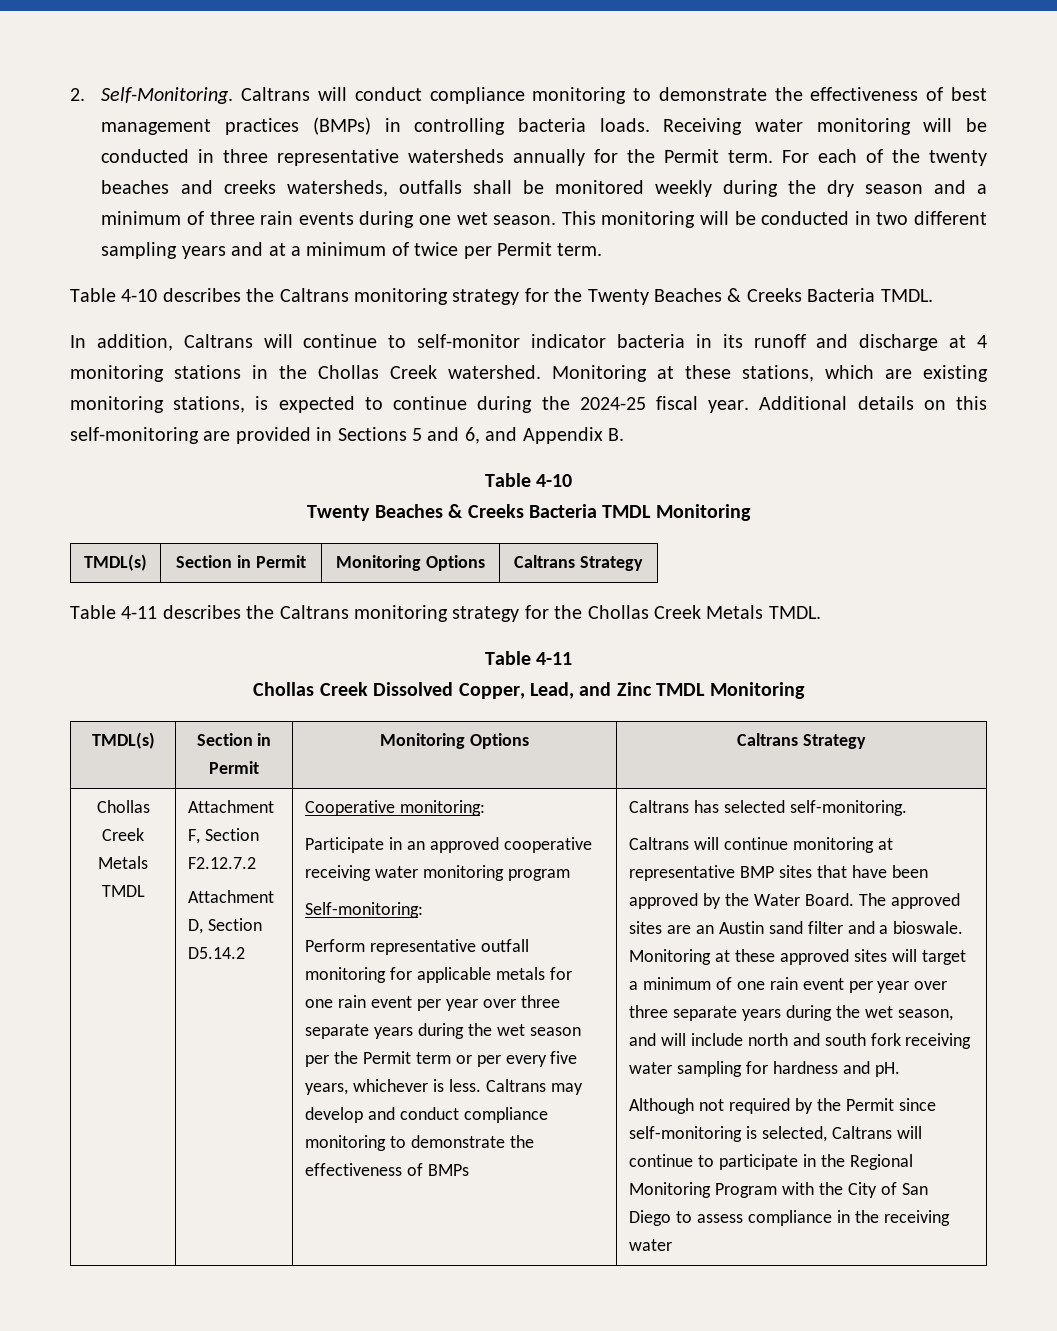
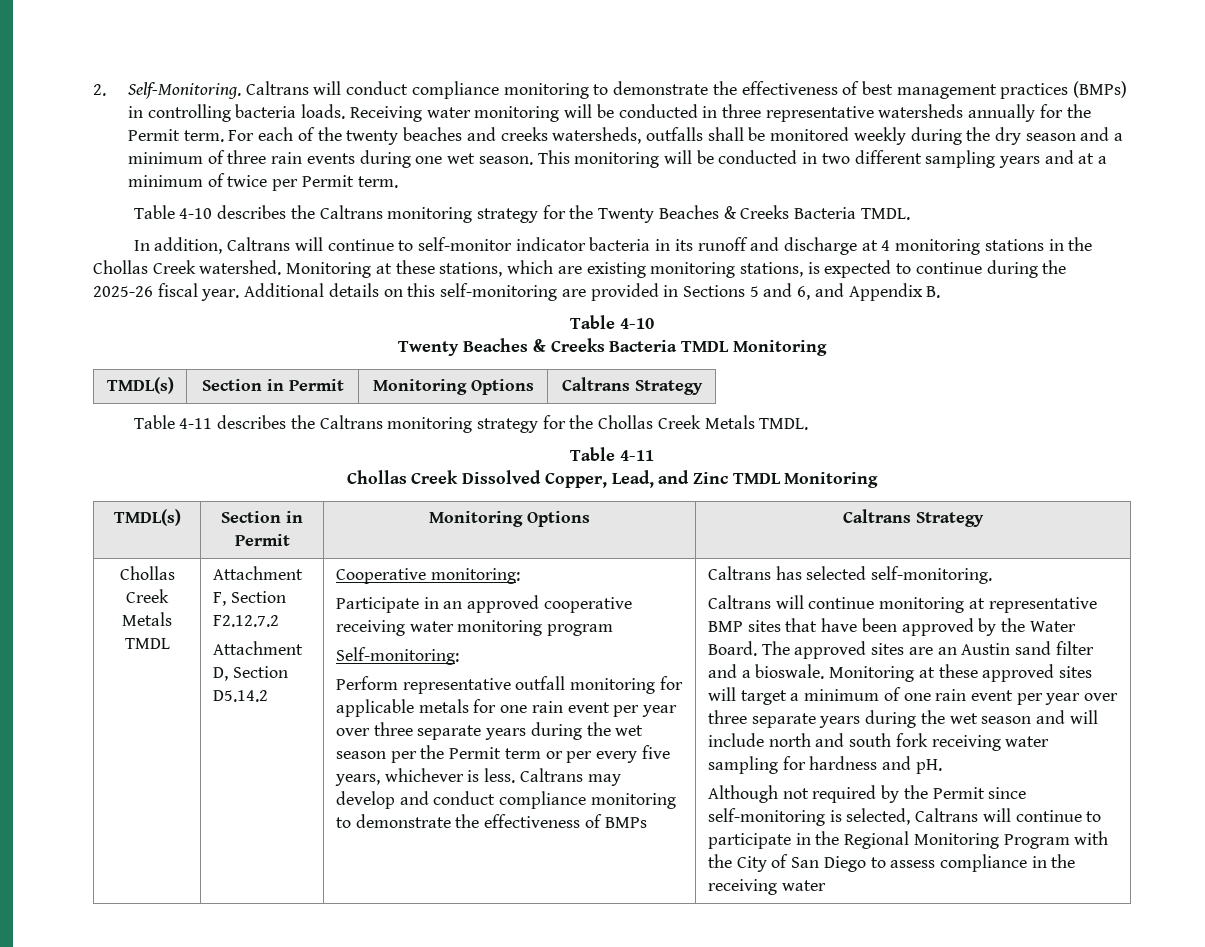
[579,397,646,410] 2024-25 -> [93,286,153,297] 2025-26
[897,1009,953,1021] season, -> [981,716,1032,724] season

